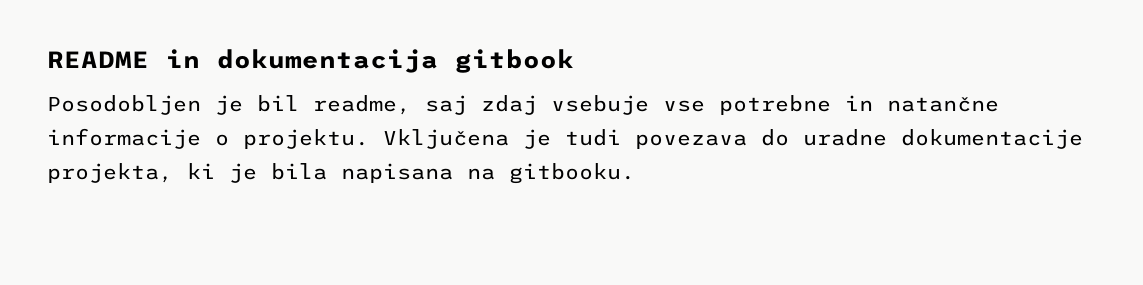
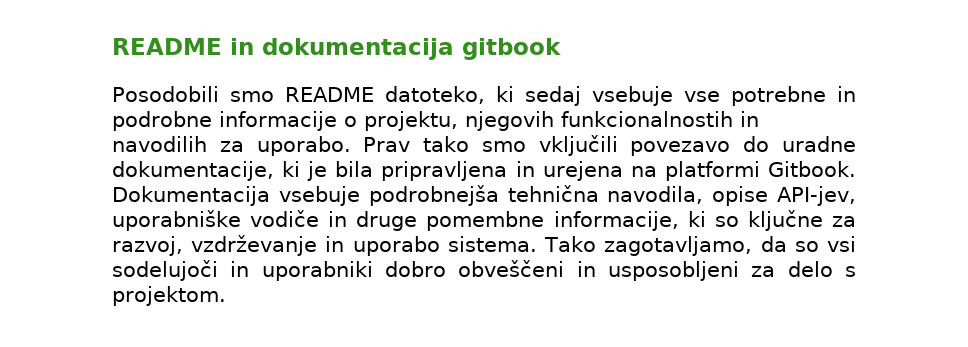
[47,95,537,115] Posodobljen je bil readme, saj zdaj -> [112,86,581,106] Posodobili smo README datoteko, ki sedaj
[887,97,999,112] natančne -> [112,111,212,131] podrobne
[243,129,1083,149] [47,163,635,184] projektu. Vključena je tudi povezava do uradne dokumentacije projekta, ki je bila napisana na gitbooku. -> [364,111,759,131] [112,135,857,156] [112,161,856,181] [112,185,856,206] [112,210,856,231] [112,235,856,256] [112,260,856,281] [112,286,226,306] projektu, njegovih funkcionalnostih in navodilih za uporabo. Prav tako smo vključili povezavo do uradne dokumentacije, ki je bila pripravljena in urejena na platformi Gitbook. Dokumentacija vsebuje podrobnejša tehnična navodila, opise API-jev, uporabniške vodiče in druge pomembne informacije, ki so ključne za razvoj, vzdrževanje in uporabo sistema. Tako zagotavljamo, da so vsi sodelujoči in uporabniki dobro obveščeni in usposobljeni za delo s projektom.

